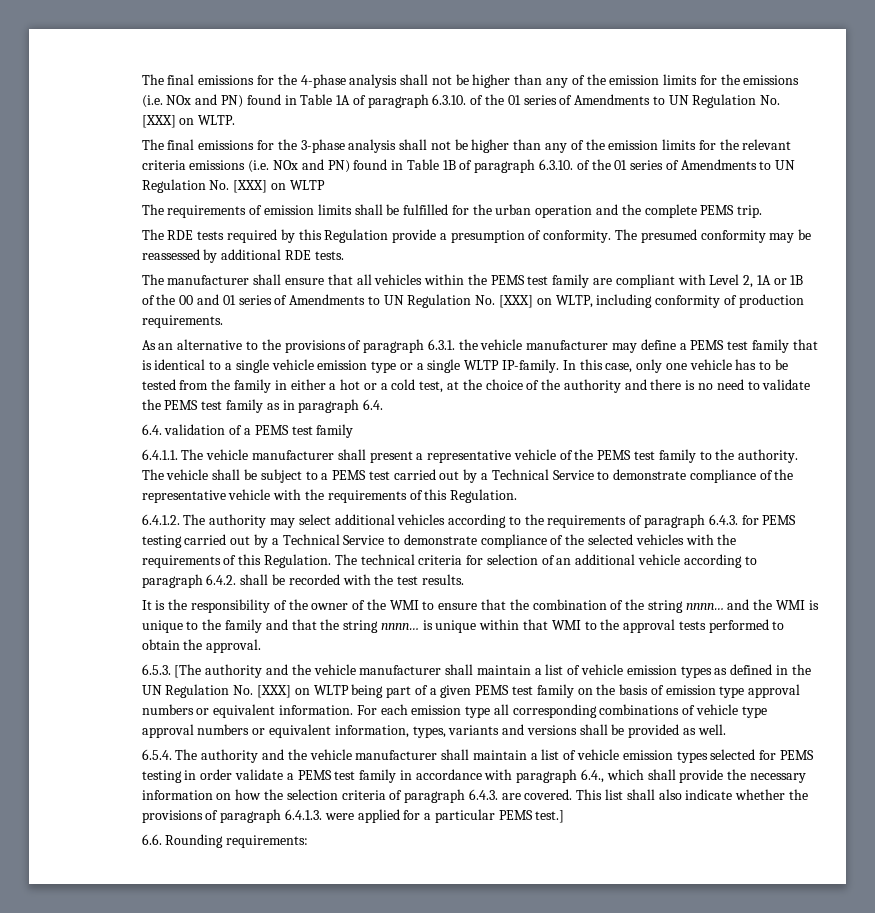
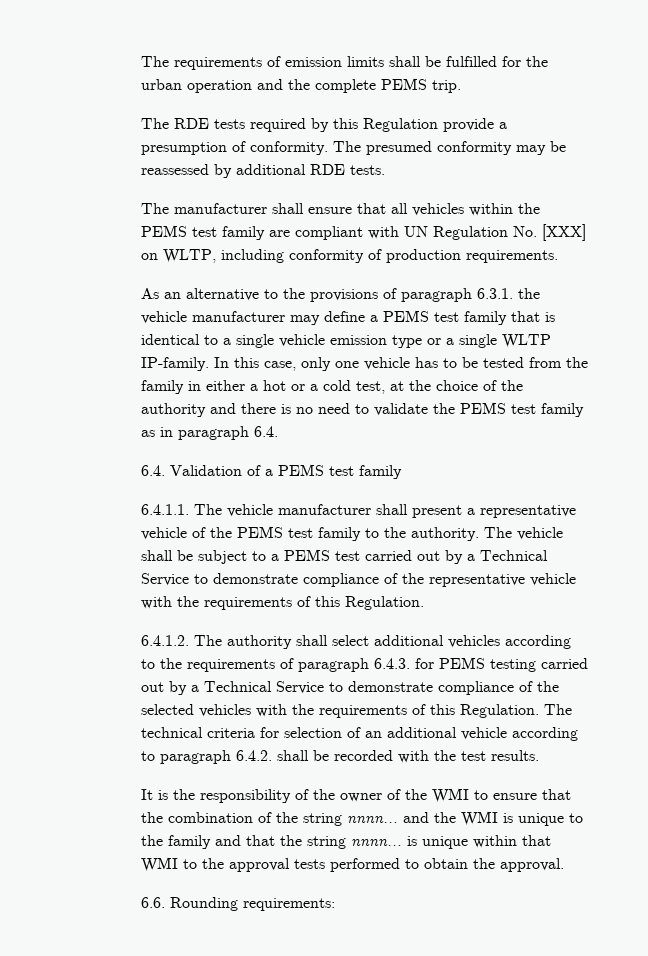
[141,74,800,88] [141,94,781,108] [141,115,236,128] [141,139,792,153] [141,159,796,173] [141,179,325,193] [141,204,164,215] The final emissions for the 4-phase analysis shall not be higher than any of the emission limits for the emissions (i.e. NOx and PN) found in Table 1A of paragraph 6.3.10. of the 01 series of Amendments to UN Regulation No. [XXX] on WLTP. // The final emissions for the 3-phase analysis shall not be higher than any of the emission limits for the relevant criteria emissions (i.e. NOx and PN) found in Table 1B of paragraph 6.3.10. of the 01 series of Amendments to UN Regulation No. [XXX] on WLTP // The -> [141,56,170,67] The
[709,274,804,288] [141,294,380,305] Level 2, 1A or 1B of the 00 and 01 series of Amendments to -> (400, 232) none
[164,424,226,435] validation -> [170,465,243,476] Validation
[269,518,295,528] may -> [296,635,329,646] shall
[141,664,811,678] [141,684,801,698] [141,704,767,718] [141,724,726,738] [141,749,814,763] [141,769,806,783] [141,789,808,803] [141,809,565,823] // 6.5.3. [The authority and the vehicle manufacturer shall maintain a list of vehicle emission types as defined in the UN Regulation No. [XXX] on WLTP being part of a given PEMS test family on the basis of emission type approval numbers or equivalent information. For each emission type all corresponding combinations of vehicle type approval numbers or equivalent information, types, variants and versions shall be provided as well. // 6.5.4. The authority and the vehicle manufacturer shall maintain a list of vehicle emission types selected for PEMS testing in order validate a PEMS test family in accordance with paragraph 6.4., which shall provide the necessary information on how the selection criteria of paragraph 6.4.3. are covered. This list shall also indicate whether the provisions of paragraph 6.4.1.3. were applied for a particular PEMS test.] -> (565, 865) none

